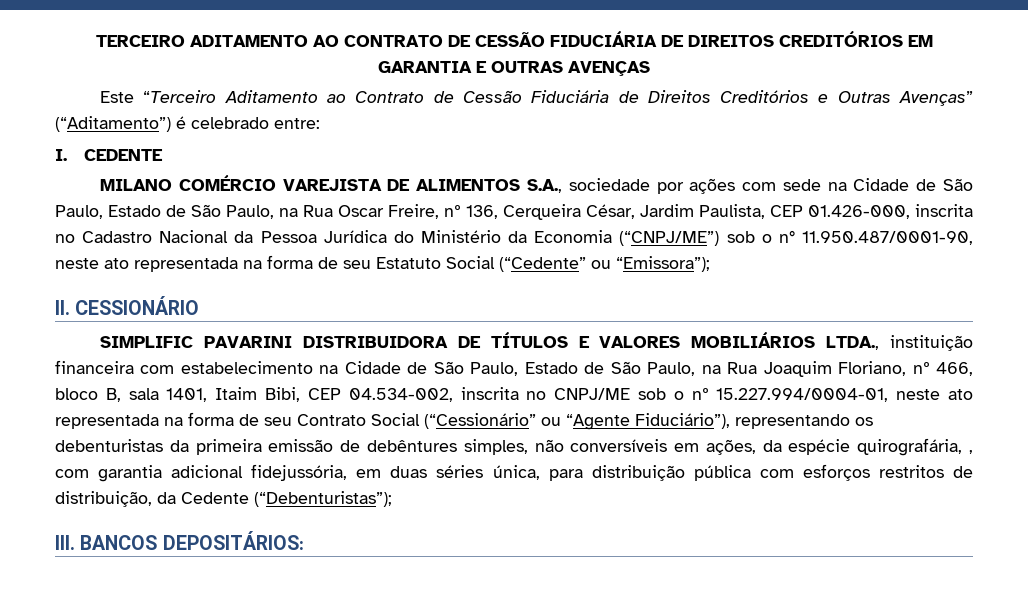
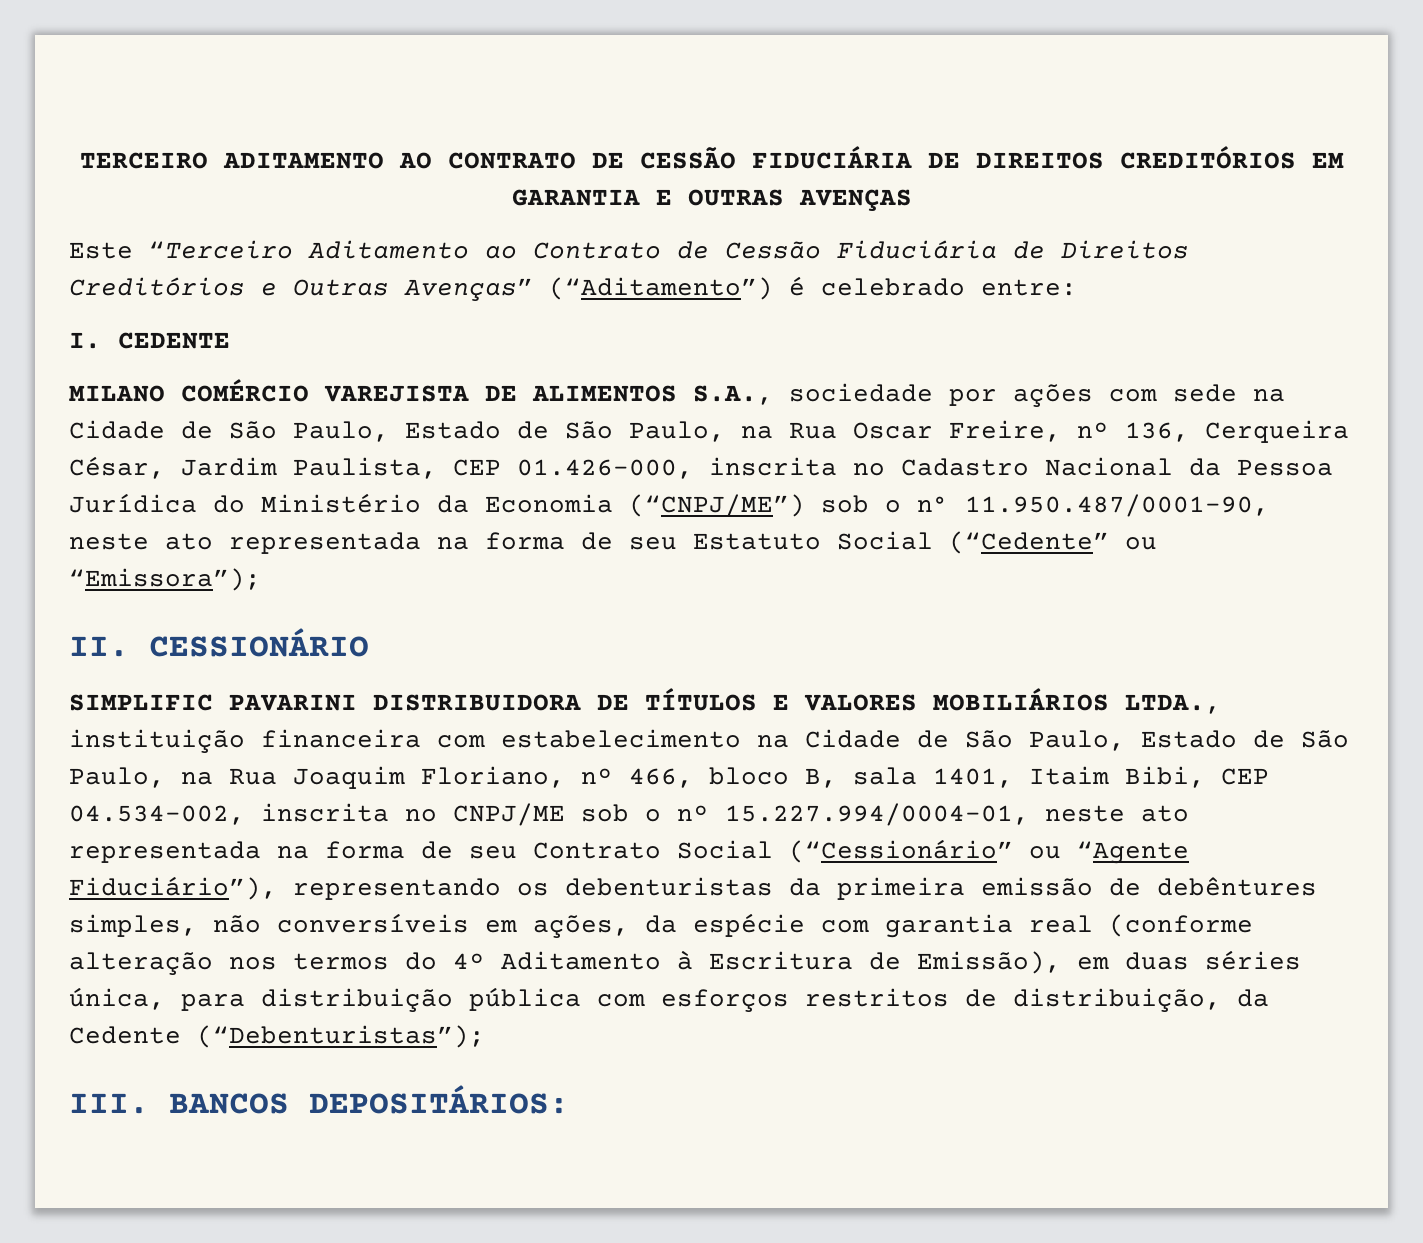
[857,438,974,456] [55,464,348,482] quirografária, , com garantia adicional fidejussória, -> [821,914,1253,938] [69,950,1061,975] com garantia real (conforme alteração nos termos do 4º Aditamento à Escritura de Emissão),

